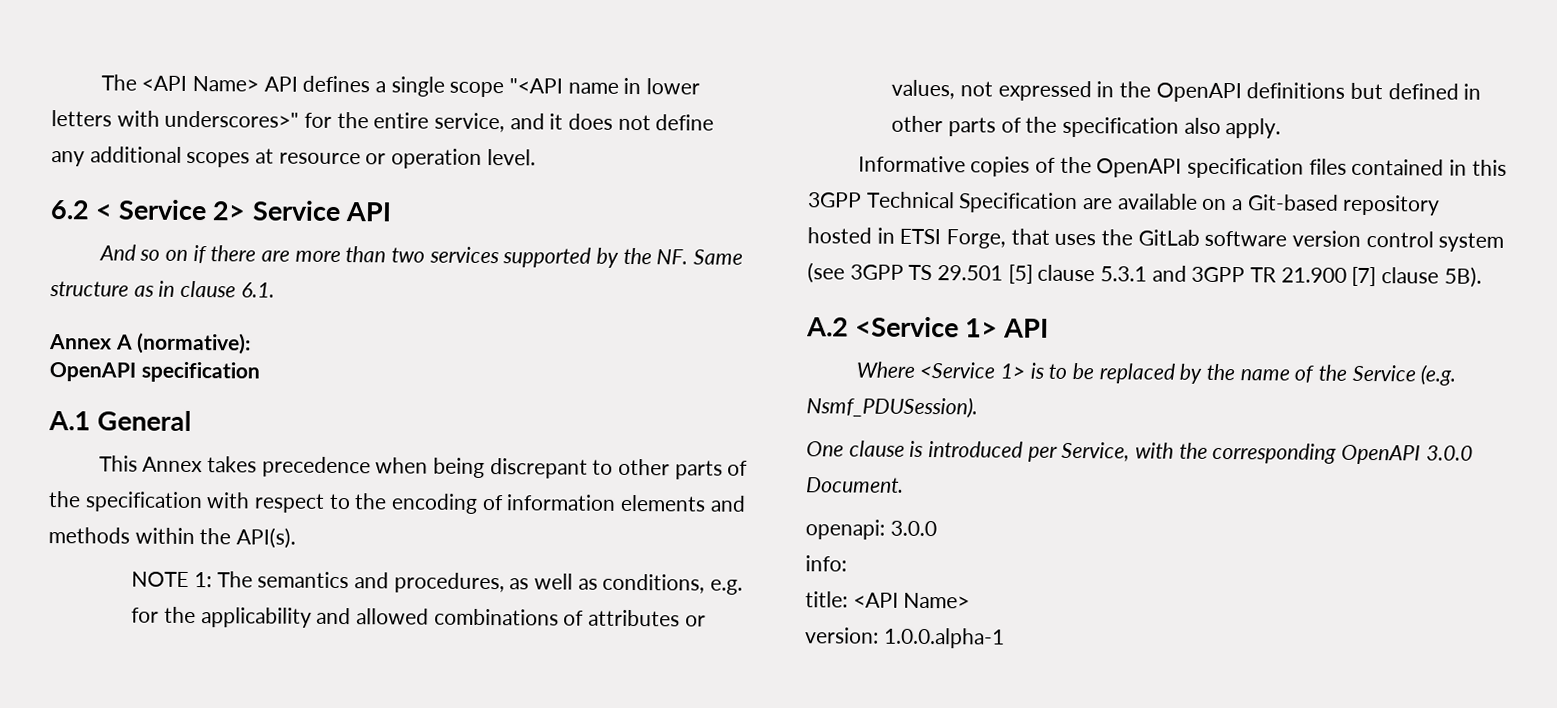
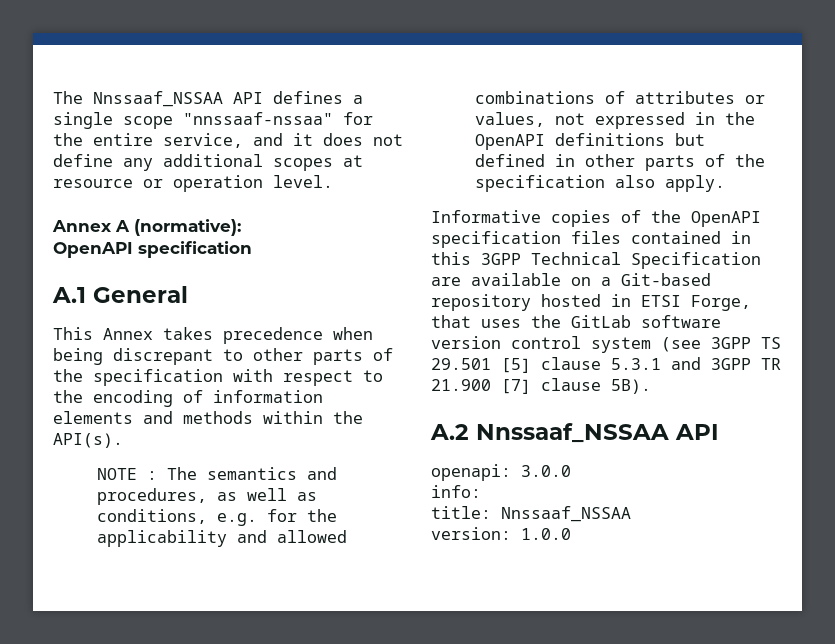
[100,74,259,92] The <API Name> -> [53,91,223,107] The Nnssaaf_NSSAA
[508,77,700,95] [51,110,300,128] "<API name in lower letters with underscores>" -> [183,112,333,125] "nnssaaf-nssaa"
[50,199,392,222] [98,244,744,268] [49,280,275,298] // 6.2 < Service 2> Service API // And so on if there are more than two services supported by the NF. Same structure as in clause 6.1. -> (333, 181) none
[193,572,212,588] 1: -> [146,471,157,480] :
[855,316,1050,338] [855,361,1457,386] [806,396,978,419] [806,440,1473,465] [806,477,904,493] <Service 1> API // Where <Service 1> is to be replaced by the name of the Service (e.g. Nsmf_PDUSession). // One clause is introduced per Service, with the corresponding OpenAPI 3.0.0 Document. -> [476,423,719,443] Nnssaaf_NSSAA API
[852,592,971,609] <API Name> -> [501,506,631,522] Nnssaaf_NSSAA
[883,627,1005,649] 1.0.0.alpha-1 -> [521,528,571,540] 1.0.0

